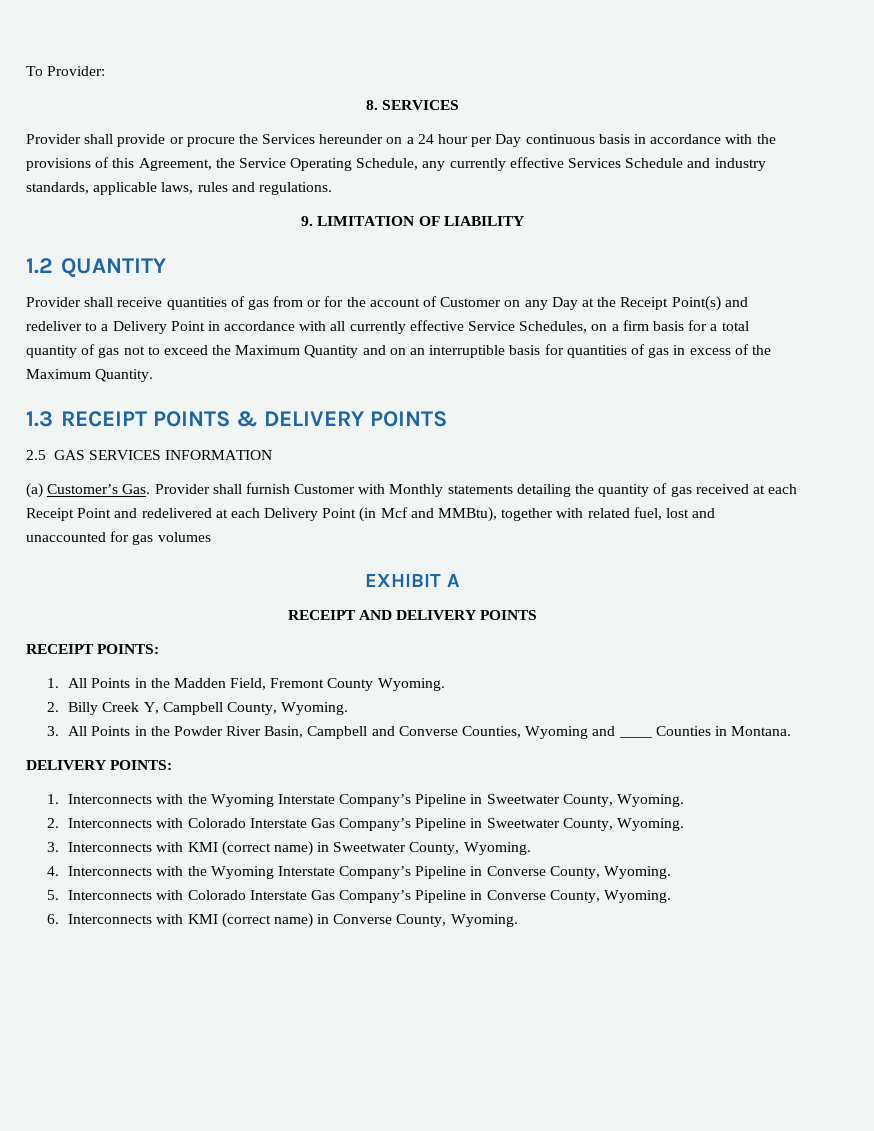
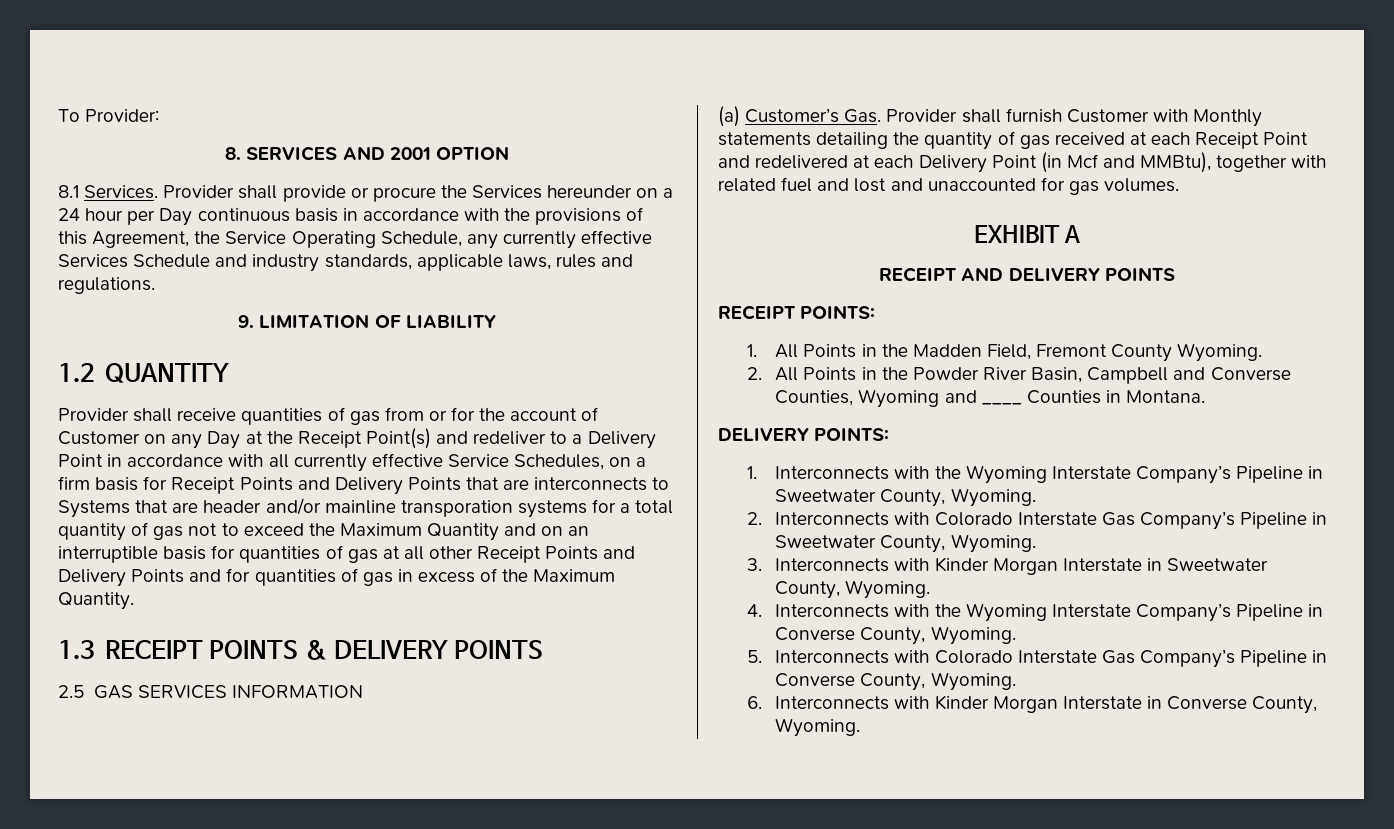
(460, 105) // -> [342,146,509,160] [58,185,159,199] AND 2001 OPTION // 8.1 Services.
(708, 325) none -> [171,477,670,495] [58,498,617,518] Receipt Points and Delivery Points that are interconnects to Systems that are header and/or mainline transporation systems for
(670, 352) none -> [382,546,636,563] [58,568,393,587] at all other Receipt Points and Delivery Points and for quantities of gas
[633,507,662,520] fuel, -> [781,177,850,192] fuel and
[157,532,211,542] volumes -> [1104,178,1180,192] volumes.
[68,702,349,715] [47,726,60,736] Billy Creek Y, Campbell County, Wyoming. // 3. -> (762, 373) none
[187,841,313,856] KMI (correct name) -> [934,557,1142,575] Kinder Morgan Interstate
[187,913,313,928] KMI (correct name) -> [934,695,1142,713] Kinder Morgan Interstate

